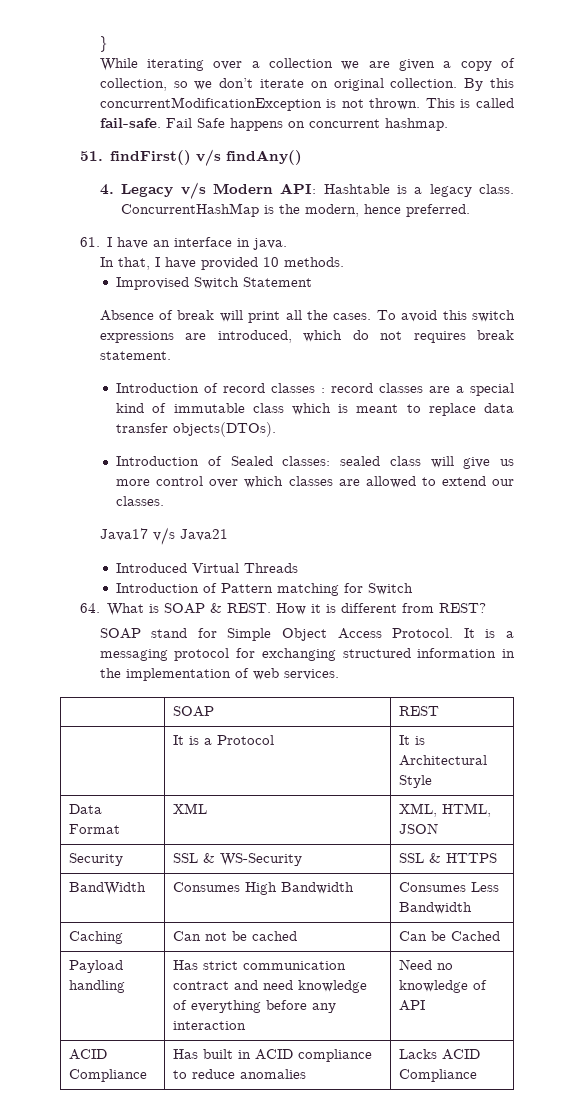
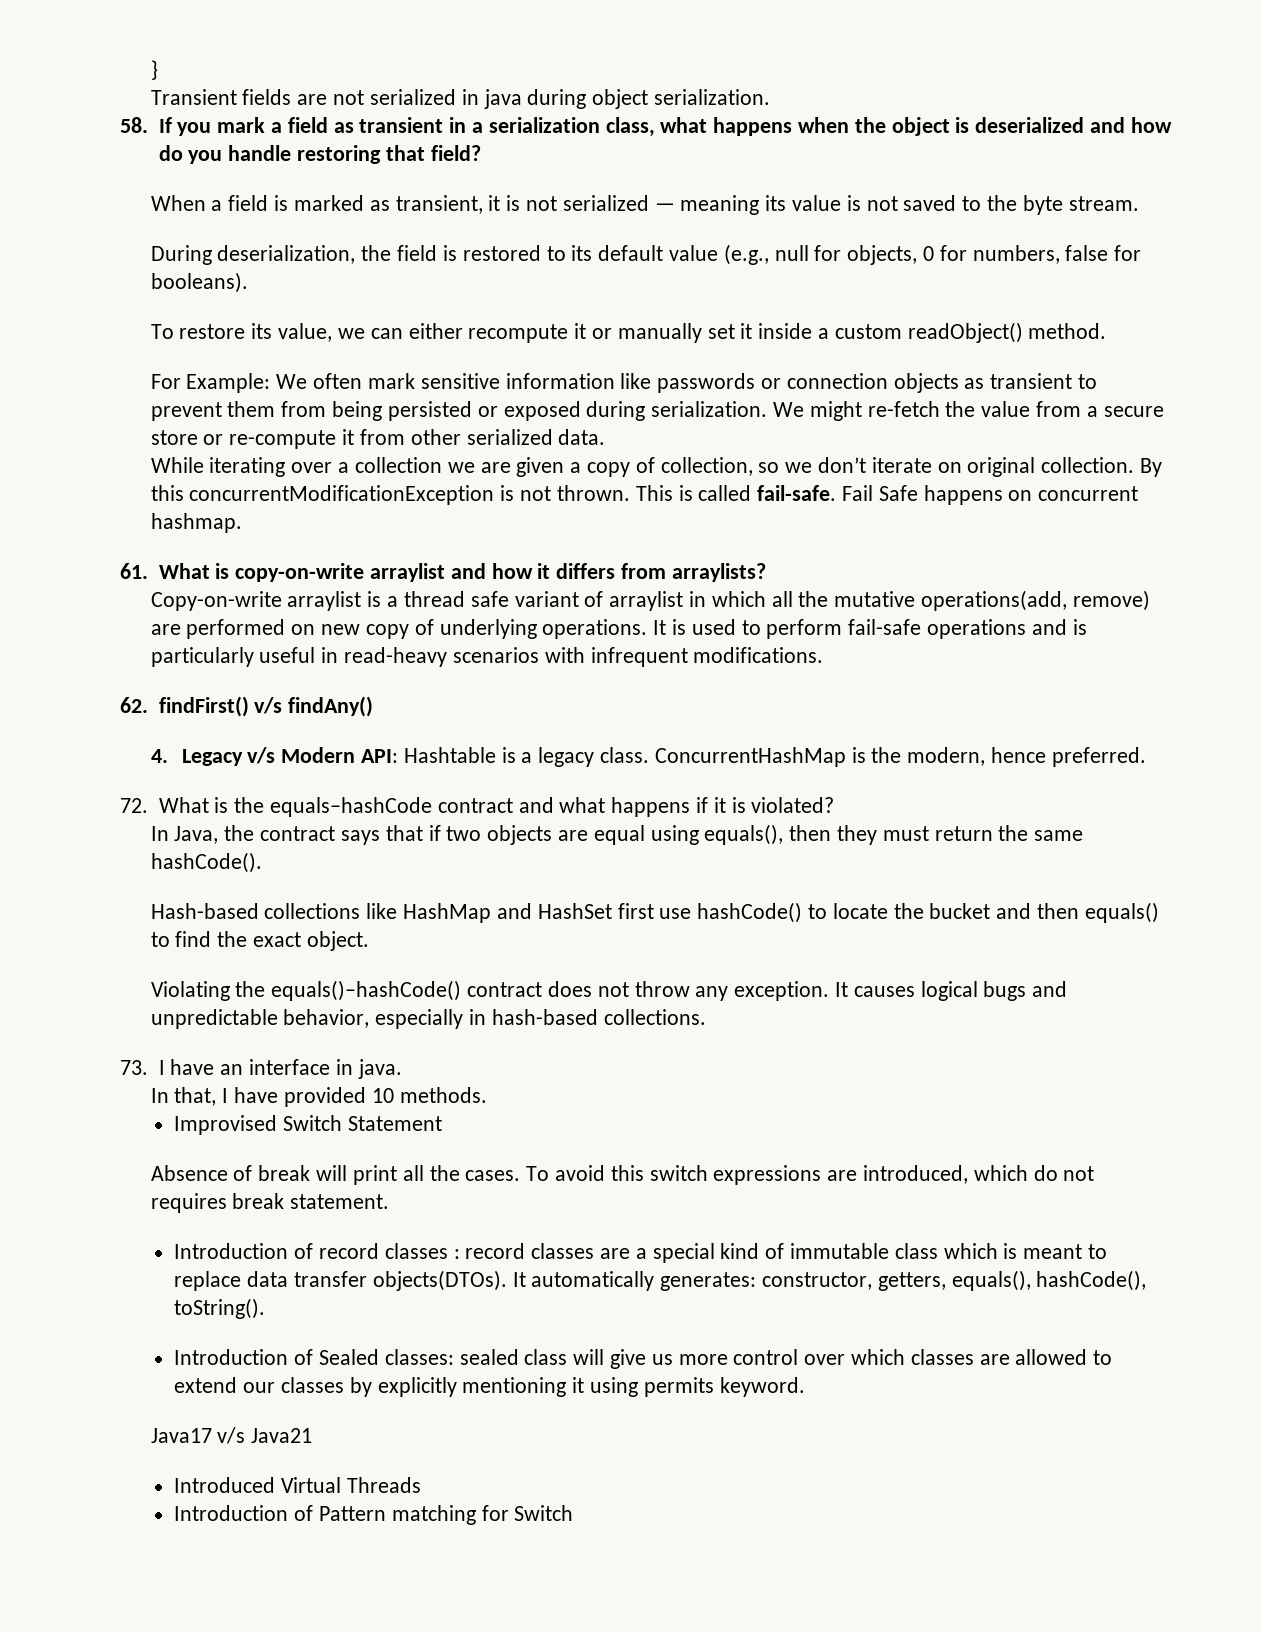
(108, 44) none -> [150,89,770,109] [119,117,1172,137] [158,145,481,164] [150,195,1139,215] [150,244,1142,265] [150,272,248,293] [150,322,1107,343] [150,373,1097,393] [150,401,1164,421] [150,429,606,449] // Transient fields are not serialized in java during object serialization. // 58. If you mark a field as transient in a serialization class, what happens when the object is deserialized and how do you handle restoring that field? // When a field is marked as transient, it is not serialized — meaning its value is not saved to the byte stream. // During deserialization, the field is restored to its default value (e.g., null for objects, 0 for numbers, false for booleans). // To restore its value, we can either recompute it or manually set it inside a custom readObject() method. // For Example: We often mark sensitive information like passwords or connection objects as transient to prevent them from being persisted or exposed during serialization. We might re-fetch the value from a secure store or re-compute it from other serialized data.
[79,151,103,161] 51. -> [119,563,766,582] [150,590,1150,611] [150,619,1087,639] [150,647,824,667] [119,697,148,713] 61. What is copy-on-write arraylist and how it differs from arraylists? // Copy-on-write arraylist is a thread safe variant of arraylist in which all the mutative operations(add, remove) are performed on new copy of underlying operations. It is used to perform fail-safe operations and is particularly useful in read-heavy scenarios with infrequent modifications. // 62.
[79,237,100,247] 61. -> [119,797,835,817] [150,824,1084,845] [150,852,262,873] [150,902,1159,923] [150,931,369,951] [150,980,1068,1001] [150,1009,706,1029] [119,1060,148,1075] 72. What is the equals–hashCode contract and what happens if it is violated? // In Java, the contract says that if two objects are equal using equals(), then they must return the same hashCode(). // Hash-based collections like HashMap and HashSet first use hashCode() to locate the bucket and then equals() to find the exact object. // Violating the equals()–hashCode() contract does not throw any exception. It causes logical bugs and unpredictable behavior, especially in hash-based collections. // 73.
(277, 429) none -> [512,1270,1147,1291] [174,1298,266,1319] It automatically generates: constructor, getters, equals(), hashCode(), toString().
[116,496,165,506] classes. -> [280,1377,805,1397] classes by explicitly mentioning it using permits keyword.
[79,603,487,616] [99,628,514,641] [99,648,515,661] [99,668,339,681] [172,706,214,717] [398,706,439,716] [172,735,274,745] [398,735,425,745] [398,755,487,766] [398,775,432,788] [68,804,102,814] [68,824,120,834] [172,803,207,814] [398,803,491,817] [398,823,438,834] [68,853,123,866] [172,853,302,866] [398,853,497,863] [68,882,146,895] [172,882,354,895] [398,882,499,892] [398,902,472,914] [68,931,123,944] [172,931,297,941] [398,931,500,941] [68,960,123,973] [68,980,125,993] [172,960,346,970] [172,980,367,993] [172,1000,336,1013] [172,1021,246,1030] [398,959,453,970] [398,980,487,993] [398,1000,425,1011] [68,1049,107,1060] [68,1069,147,1082] [172,1049,372,1062] [172,1069,306,1079] [398,1049,480,1060] [398,1069,477,1082] // 64. What is SOAP & REST. How it is different from REST? // SOAP stand for Simple Object Access Protocol. It is a messaging protocol for exchanging structured information in the implementation of web services. // | SOAP | REST // | It is a Protocol | It is Architectural Style // Data Format | XML | XML, HTML, JSON // Security | SSL & WS-Security | SSL & HTTPS // BandWidth | Consumes High Bandwidth | Consumes Less Bandwidth // Caching | Can not be cached | Can be Cached // Payload handling | Has strict communication contract and need knowledge of everything before any interaction | Need no knowledge of API // ACID Compliance | Has built in ACID compliance to reduce anomalies | Lacks ACID Compliance -> (574, 1513) none

